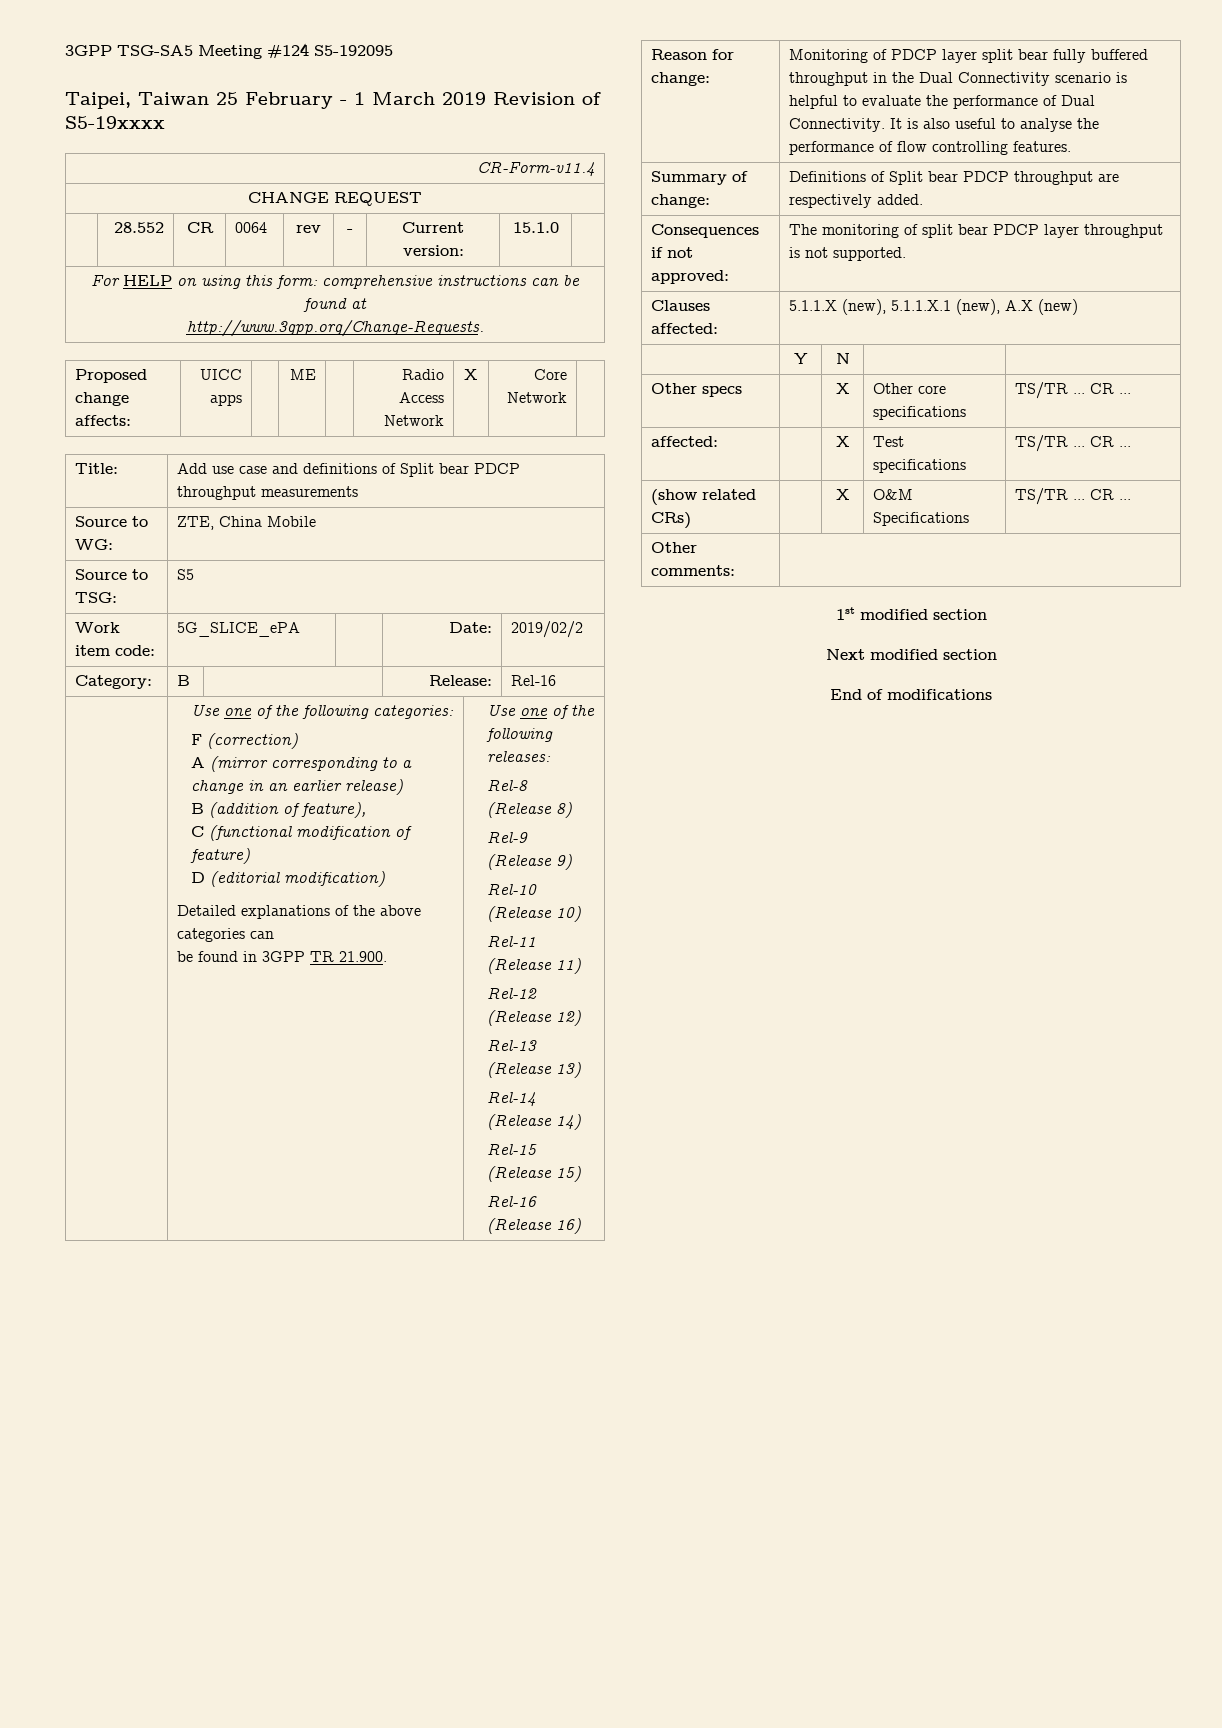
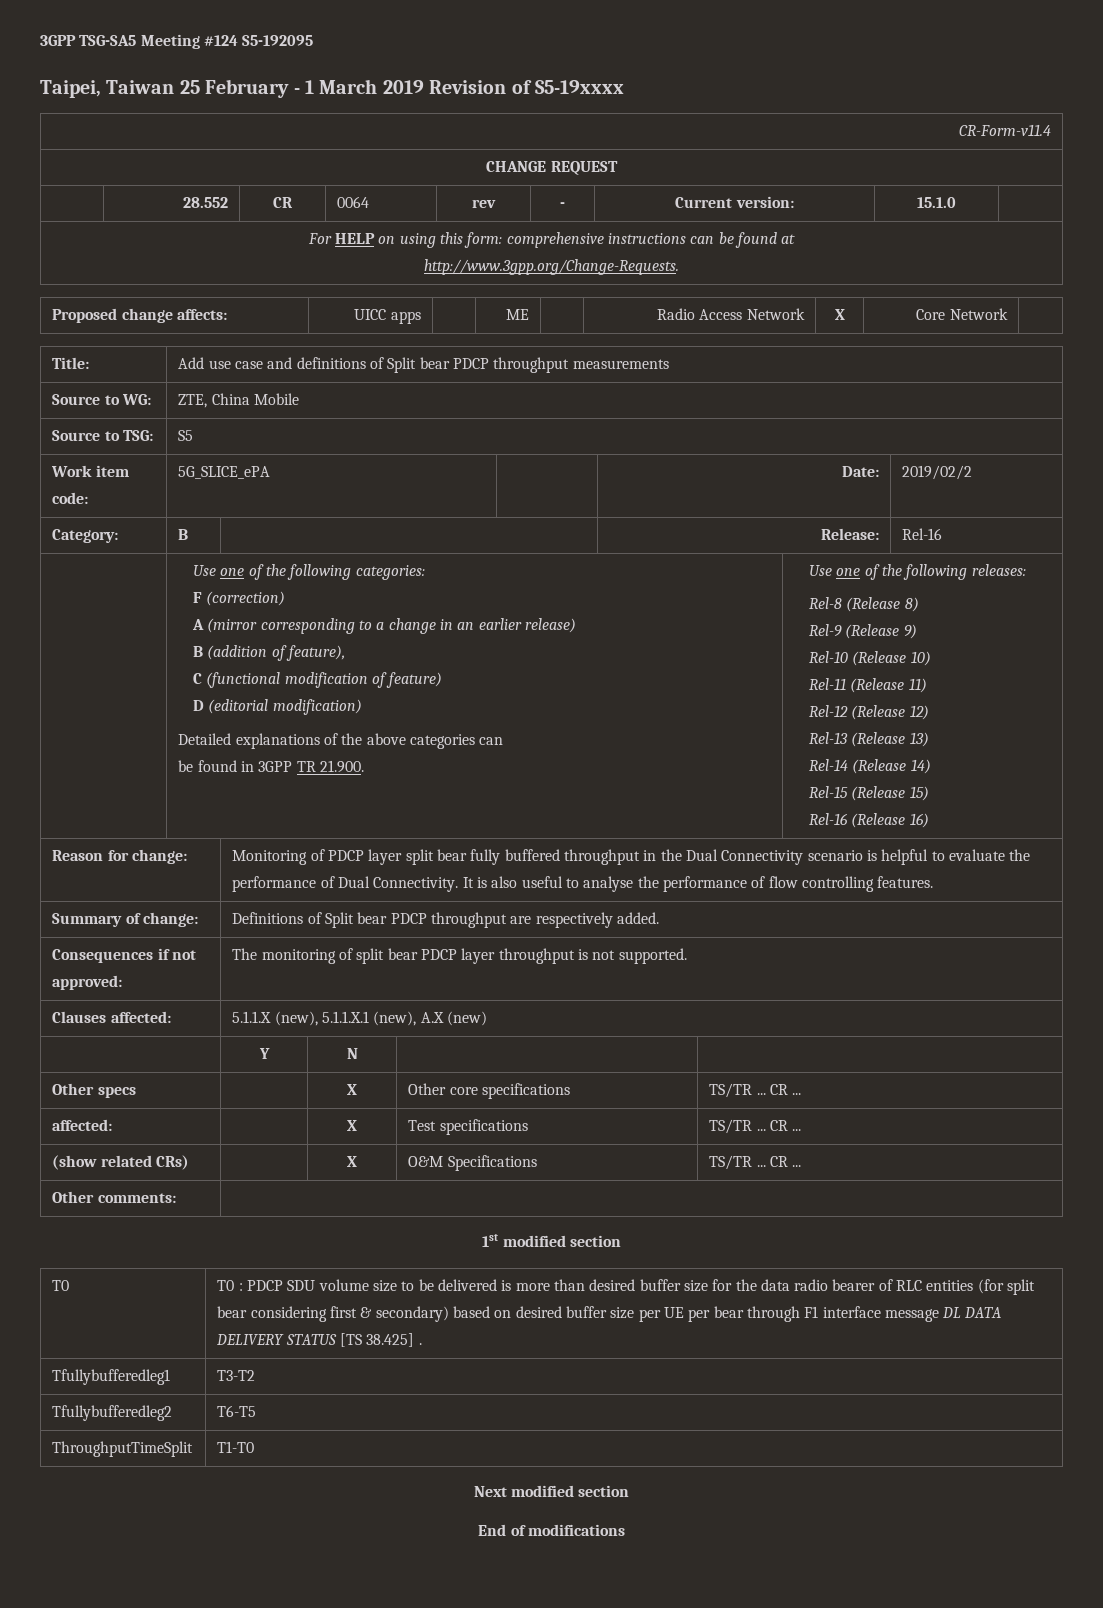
(987, 614) none -> [52,1280,70,1291] [217,1279,1036,1295] [217,1306,1002,1322] [216,1333,422,1347] [52,1369,171,1385] [217,1370,256,1381] [52,1405,173,1421] [217,1405,257,1417] [52,1441,194,1457] [217,1441,255,1453] // T0 | T0 : PDCP SDU volume size to be delivered is more than desired buffer size for the data radio bearer of RLC entities (for split bear considering first & secondary) based on desired buffer size per UE per bear through F1 interface message DL DATA DELIVERY STATUS [TS 38.425] . // Tfullybufferedleg1 | T3-T2 // Tfullybufferedleg2 | T6-T5 // ThroughputTimeSplit | T1-T0

